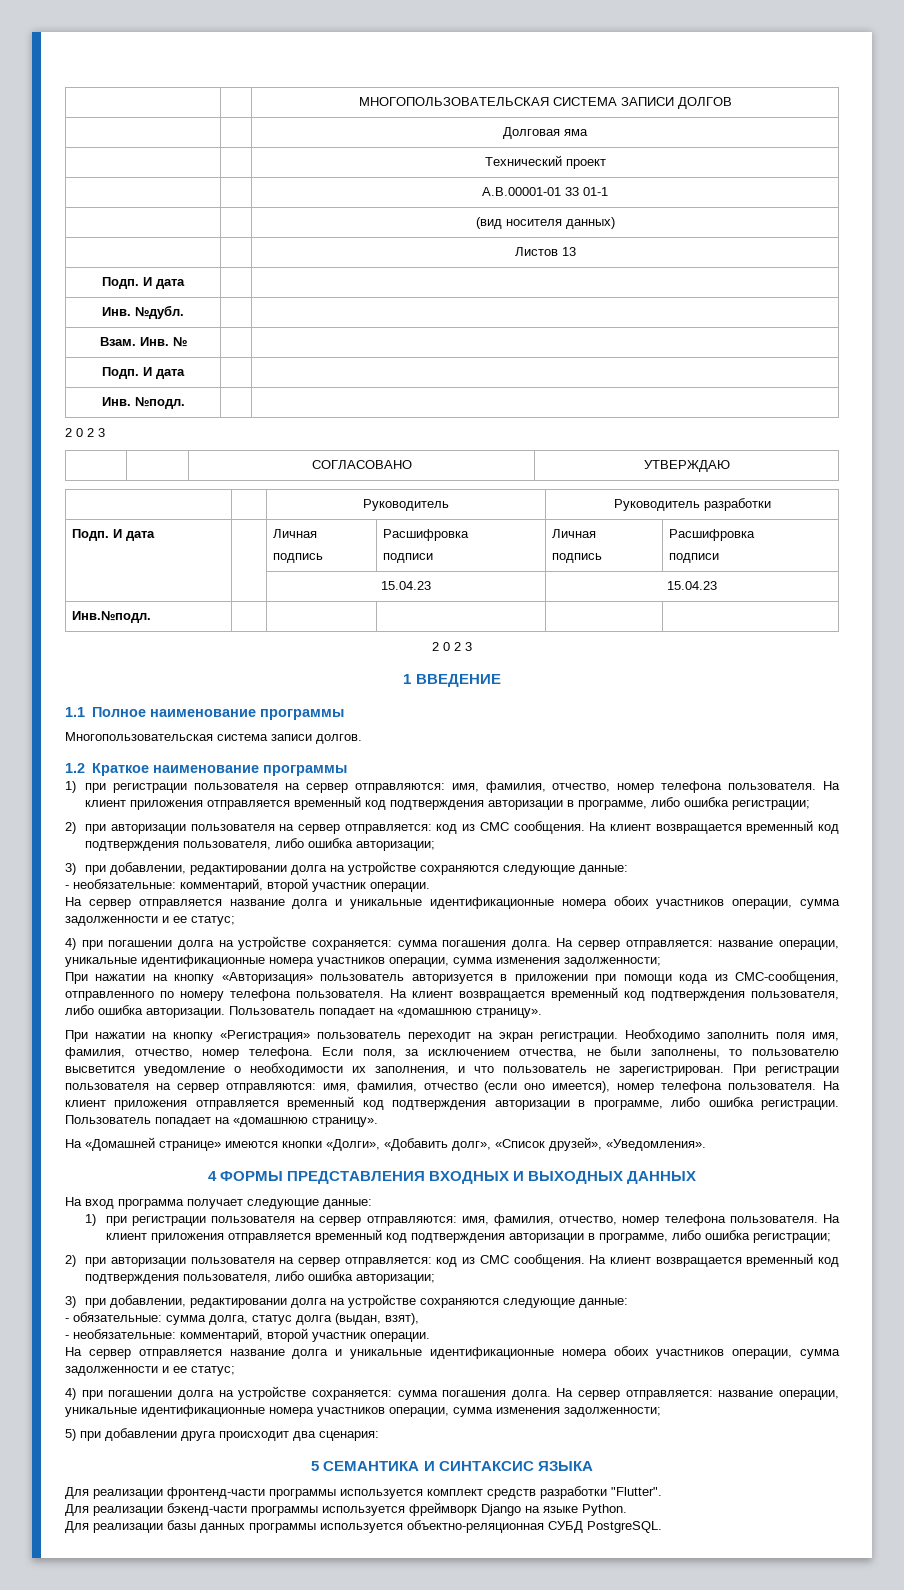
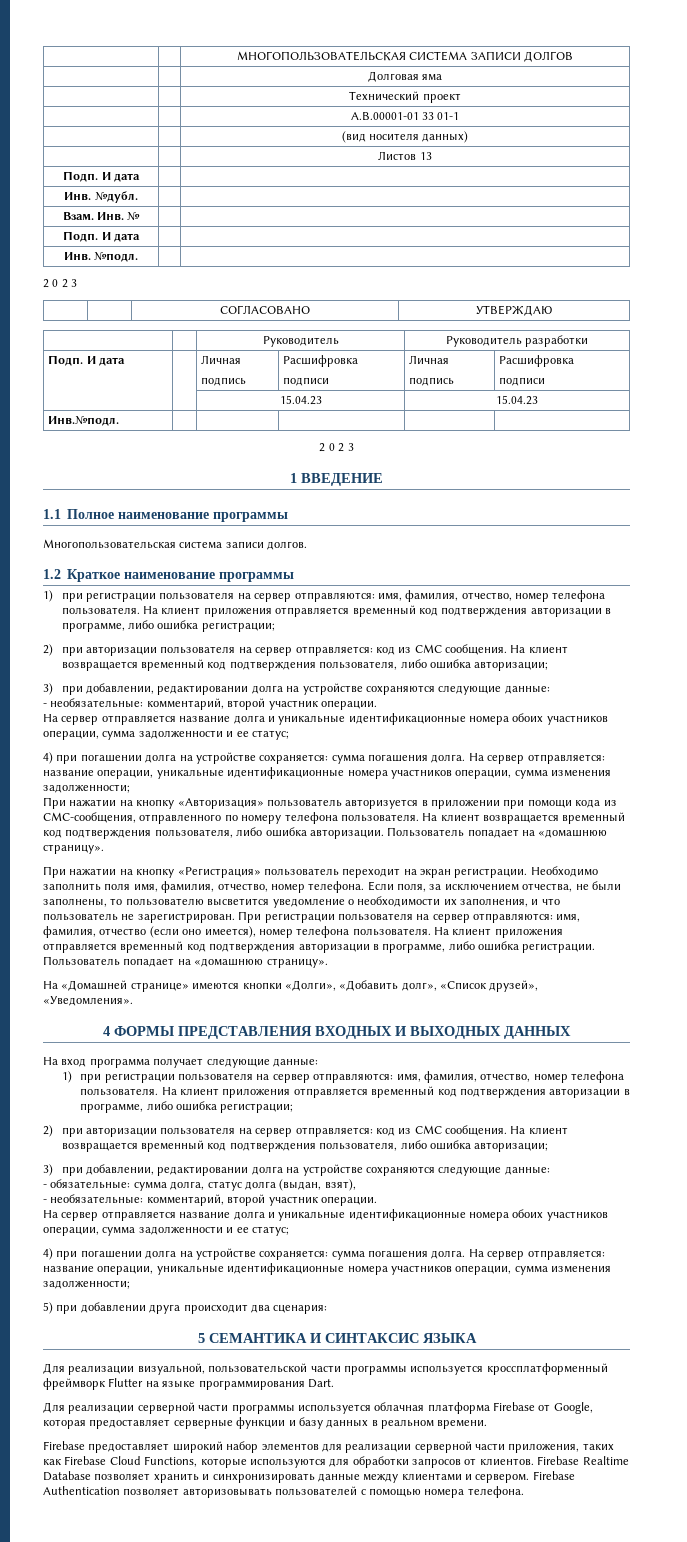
[167,1486,662,1499] [65,1502,627,1516] [65,1520,662,1533] фронтенд-части программы используется комплект средств разработки "Flutter". // Для реализации бэкенд-части программы используется фреймворк Django на языке Python. // Для реализации базы данных программы используется объектно-реляционная СУБД PostgreSQL. -> [137,1363,608,1375] [43,1378,334,1390] [43,1402,593,1414] [43,1417,488,1429] [43,1441,614,1453] [43,1456,629,1468] [43,1471,575,1483] [43,1486,524,1498] визуальной, пользовательской части программы используется кроссплатформенный фреймворк Flutter на языке программирования Dart. // Для реализации серверной части программы используется облачная платформа Firebase от Google, которая предоставляет серверные функции и базу данных в реальном времени. // Firebase предоставляет широкий набор элементов для реализации серверной части приложения, таких как Firebase Cloud Functions, которые используются для обработки запросов от клиентов. Firebase Realtime Database позволяет хранить и синхронизировать данные между клиентами и сервером. Firebase Authentication позволяет авторизовывать пользователей с помощью номера телефона.

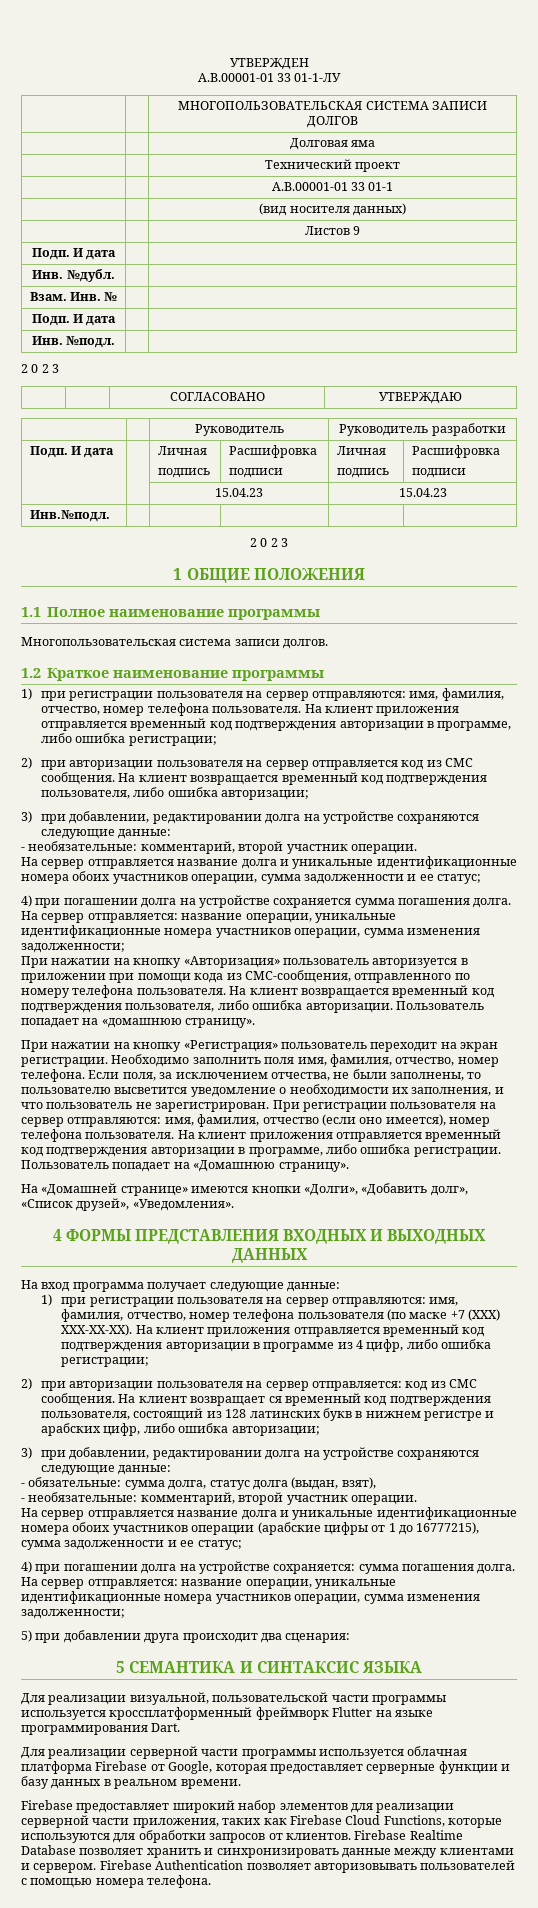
(236, 56) none -> [229,58,309,70] [197,73,342,82] УТВЕРЖДЕН // А.В.00001-01 33 01-1-ЛУ //
[419,152,432,160] 13 -> [353,226,361,235] 9
[301,473,383,486] ВВЕДЕНИЕ -> [186,568,365,583] ОБЩИЕ ПОЛОЖЕНИЯ
[295,646,373,656] отправляется: -> [311,760,398,770] отправляется
[259,754,329,764] сохраняется: -> [273,898,352,908] сохраняется
[194,958,264,967] «домашнюю -> [193,1160,276,1172] «Домашнюю
[80,1086,630,1098] [80,1103,144,1113] пользователя. На клиент приложения отправляется временный код подтверждения авторизации в программе, -> [297,1309,501,1321] [61,1324,486,1337] [61,1339,404,1352] пользователя (по маске +7 (ХХХ) ХХХ-ХХ-ХХ). На клиент приложения отправляется временный код подтверждения авторизации в программе из 4 цифр,
[61,1140,398,1152] возвращается временный код подтверждения пользователя, -> [190,1393,491,1406] [41,1408,495,1421] [41,1423,141,1436] возвращает ся временный код подтверждения пользователя, состоящий из 128 латинских букв в нижнем регистре и арабских цифр,
[43,1226,99,1236] операции, -> [191,1522,480,1535] операции (арабские цифры от 1 до 16777215),

